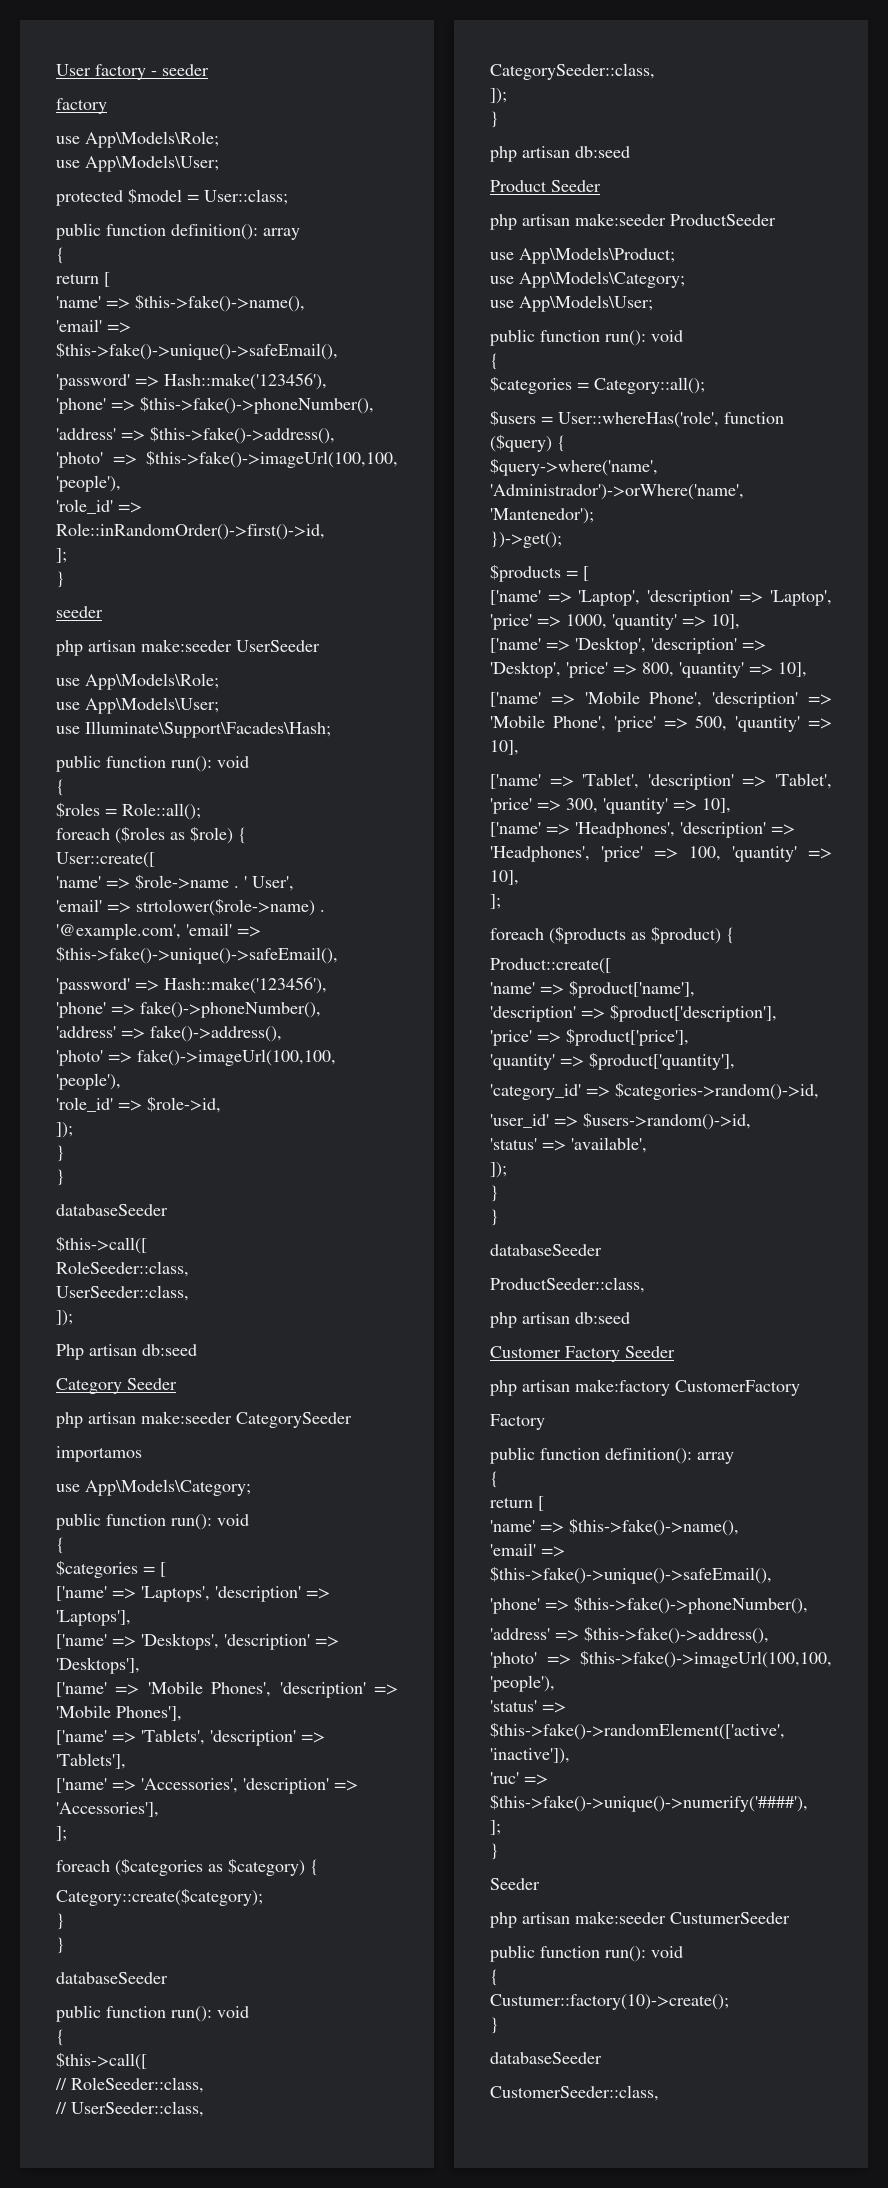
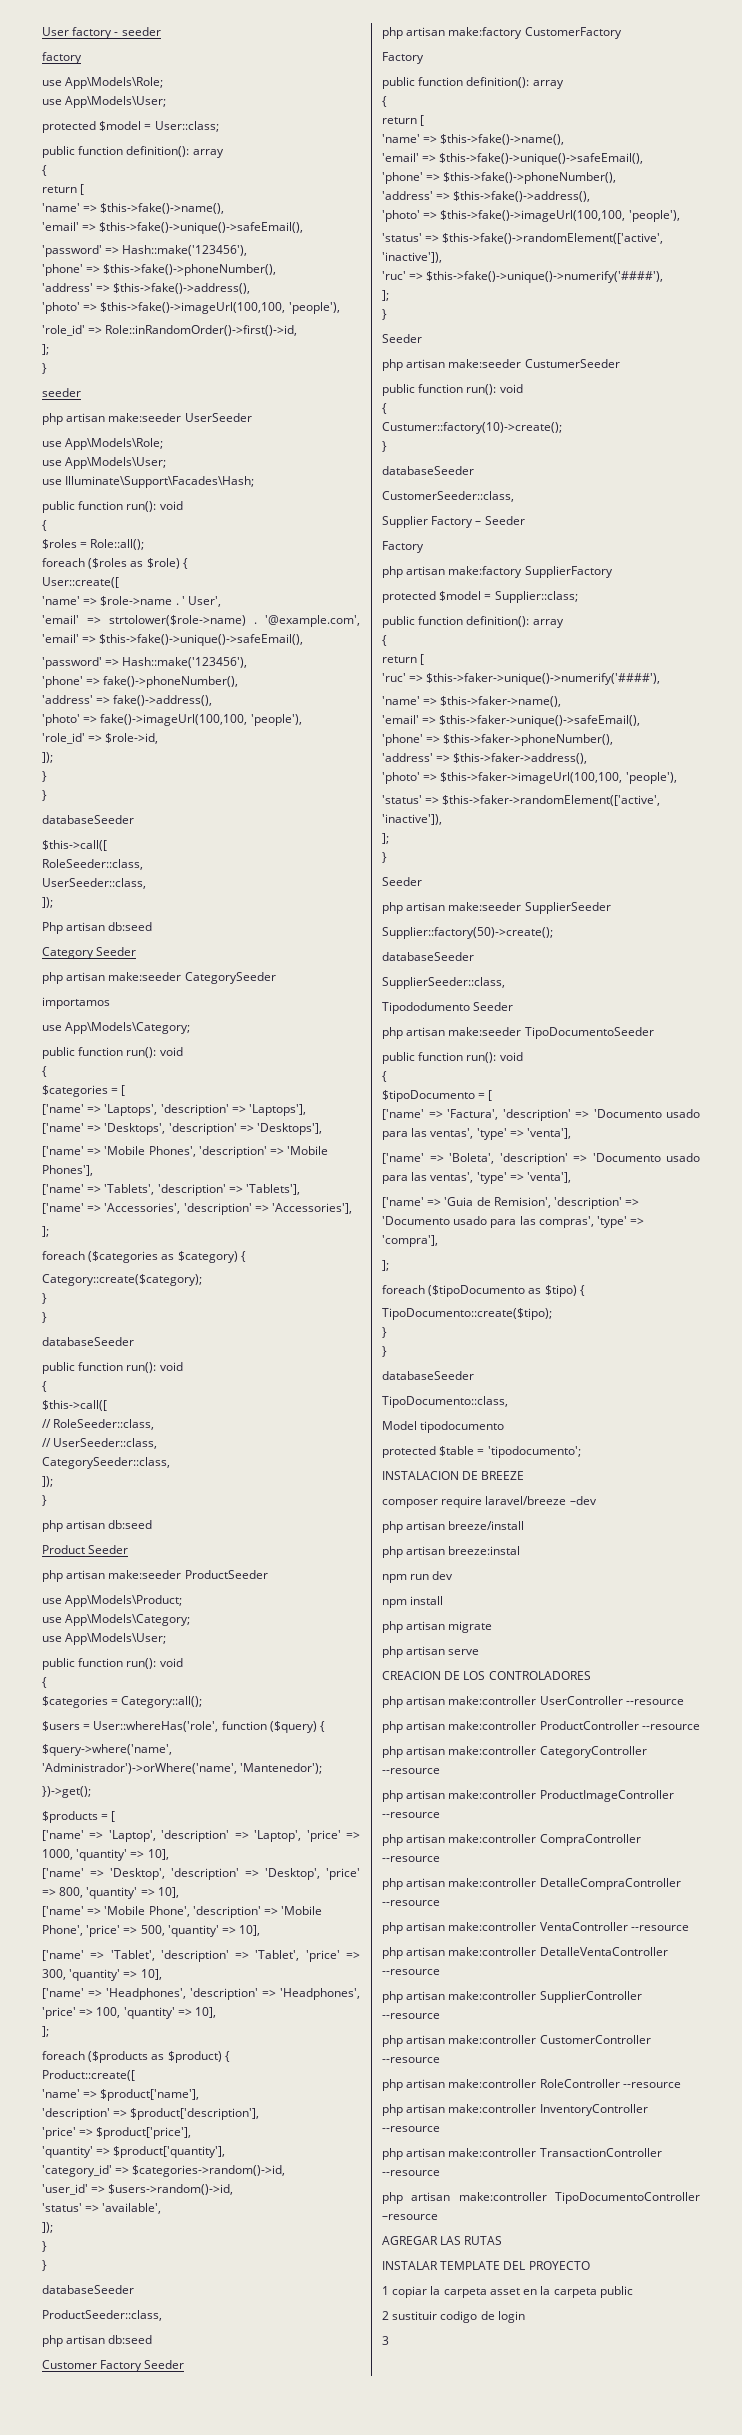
(659, 2093) none -> [382,516,525,528] [382,541,424,553] [382,566,613,578] [382,591,578,603] [382,616,564,628] [382,635,387,646] [382,654,425,665] [382,673,661,685] [382,696,562,707] [382,715,641,727] [382,734,614,746] [382,753,588,764] [382,772,677,784] [382,795,661,806] [382,814,442,825] [382,833,389,844] [382,852,387,863] [382,877,422,886] [382,902,611,914] [382,927,553,939] [382,952,474,961] [382,977,505,989] [382,1002,514,1014] [382,1027,654,1039] [382,1052,523,1064] [382,1071,387,1082] [382,1090,493,1102] [382,1109,700,1121] [382,1128,572,1140] [382,1153,700,1165] [382,1172,572,1184] [382,1197,640,1209] [382,1216,645,1228] [382,1235,438,1247] [382,1260,389,1271] [382,1285,585,1297] [382,1308,552,1320] [382,1327,387,1338] [382,1346,387,1357] [382,1371,474,1380] [382,1396,508,1408] [382,1421,505,1433] [382,1446,581,1458] [382,1471,525,1480] [382,1496,597,1508] [382,1521,525,1533] [382,1546,521,1558] [382,1571,454,1583] [382,1596,444,1608] [382,1621,493,1633] [382,1646,480,1658] [382,1671,591,1680] [382,1696,684,1708] [382,1721,700,1733] [382,1746,647,1758] [382,1768,440,1774] [382,1790,674,1802] [382,1812,440,1818] [382,1834,641,1846] [382,1856,440,1862] [382,1878,681,1890] [382,1900,440,1906] [382,1922,689,1934] [382,1947,668,1959] [382,1969,440,1975] [382,1991,642,2003] [382,2013,440,2019] [382,2035,651,2047] [382,2057,440,2063] [382,2079,681,2091] [382,2104,648,2116] [382,2126,440,2132] [382,2148,662,2160] [382,2170,440,2176] [382,2192,700,2204] [382,2214,438,2220] [382,2236,503,2245] [382,2261,590,2270] [382,2286,633,2298] [382,2311,525,2323] [382,2336,389,2345] // Supplier Factory – Seeder // Factory // php artisan make:factory SupplierFactory // protected $model = Supplier::class; // public function definition(): array // { // return [ // 'ruc' => $this->faker->unique()->numerify('####'), // 'name' => $this->faker->name(), // 'email' => $this->faker->unique()->safeEmail(), // 'phone' => $this->faker->phoneNumber(), // 'address' => $this->faker->address(), // 'photo' => $this->faker->imageUrl(100,100, 'people'), // 'status' => $this->faker->randomElement(['active', 'inactive']), // ]; // } // Seeder // php artisan make:seeder SupplierSeeder // Supplier::factory(50)->create(); // databaseSeeder // SupplierSeeder::class, // Tipododumento Seeder // php artisan make:seeder TipoDocumentoSeeder // public function run(): void // { // $tipoDocumento = [ // ['name' => 'Factura', 'description' => 'Documento usado para las ventas', 'type' => 'venta'], // ['name' => 'Boleta', 'description' => 'Documento usado para las ventas', 'type' => 'venta'], // ['name' => 'Guia de Remision', 'description' => 'Documento usado para las compras', 'type' => 'compra'], // ]; // foreach ($tipoDocumento as $tipo) { // TipoDocumento::create($tipo); // } // } // databaseSeeder // TipoDocumento::class, // Model tipodocumento // protected $table = 'tipodocumento'; // INSTALACION DE BREEZE // composer require laravel/breeze –dev // php artisan breeze/install // php artisan breeze:instal // npm run dev // npm install // php artisan migrate // php artisan serve // CREACION DE LOS CONTROLADORES // php artisan make:controller UserController --resource // php artisan make:controller ProductController --resource // php artisan make:controller CategoryController --resource // php artisan make:controller ProductImageController --resource // php artisan make:controller CompraController --resource // php artisan make:controller DetalleCompraController --resource // php artisan make:controller VentaController --resource // php artisan make:controller DetalleVentaController --resource // php artisan make:controller SupplierController --resource // php artisan make:controller CustomerController --resource // php artisan make:controller RoleController --resource // php artisan make:controller InventoryController --resource // php artisan make:controller TransactionController --resource // php artisan make:controller TipoDocumentoController –resource // AGREGAR LAS RUTAS // INSTALAR TEMPLATE DEL PROYECTO // 1 copiar la carpeta asset en la carpeta public // 2 sustituir codigo de login // 3

